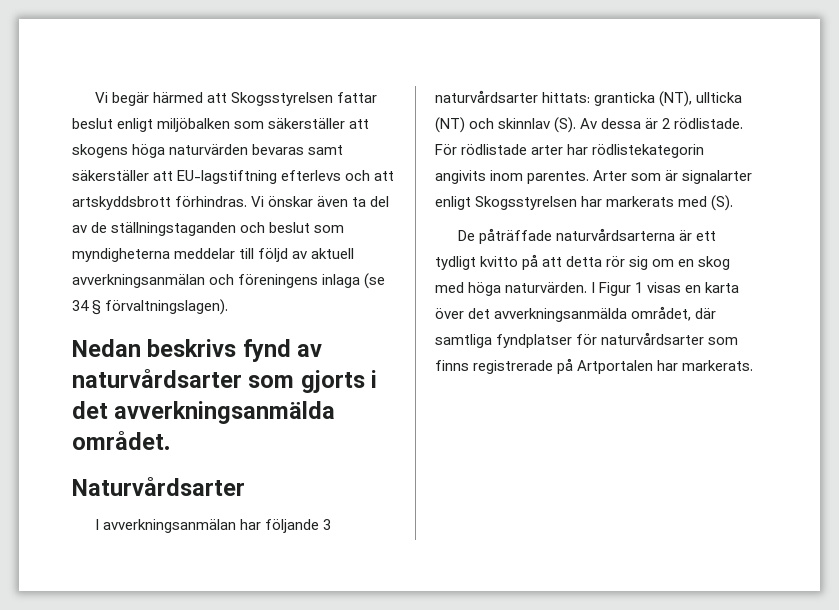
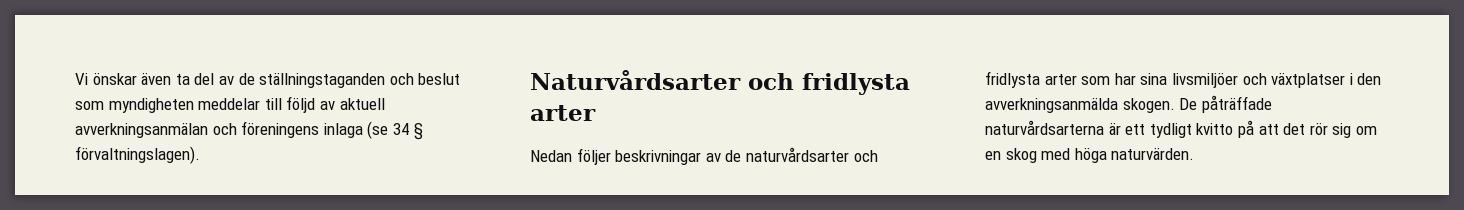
[94,92,378,106] [72,118,370,132] [72,144,344,158] [72,170,395,184] [72,196,265,210] Vi begär härmed att Skogsstyrelsen fattar beslut enligt miljöbalken som säkerställer att skogens höga naturvärden bevaras samt säkerställer att EU-lagstiftning efterlevs och att artskyddsbrott förhindras. Vi -> [75,73,88,85] Vi
[72,248,170,262] myndigheterna -> [108,98,194,113] myndigheten
[72,339,323,362] [72,369,378,393] [72,401,336,424] [72,431,171,450] [72,477,245,496] [94,519,331,533] [435,90,743,107] [435,117,744,133] [435,144,705,158] [435,170,753,184] [435,195,734,211] Nedan beskrivs fynd av naturvårdsarter som gjorts i det avverkningsanmälda området. // Naturvårdsarter // I avverkningsanmälan har följande 3 naturvårdsarter hittats: granticka (NT), ullticka (NT) och skinnlav (S). Av dessa är 2 rödlistade. För rödlistade arter har rödlistekategorin angivits inom parentes. Arter som är signalarter enligt Skogsstyrelsen har markerats med (S). // -> [530,70,910,95] [530,105,596,121] [530,147,878,165] [985,71,1382,88] [985,98,1175,113] Naturvårdsarter och fridlysta arter // Nedan följer beskrivningar av de naturvårdsarter och fridlysta arter som har sina livsmiljöer och växtplatser i den avverkningsanmälda skogen.
[566,256,603,267] detta -> [1283,123,1306,135] det
[591,282,740,296] [435,306,717,322] [435,332,739,348] [435,358,754,374] I Figur 1 visas en karta över det avverkningsanmälda området, där samtliga fyndplatser för naturvårdsarter som finns registrerade på Artportalen har markerats. -> (1195, 154) none

